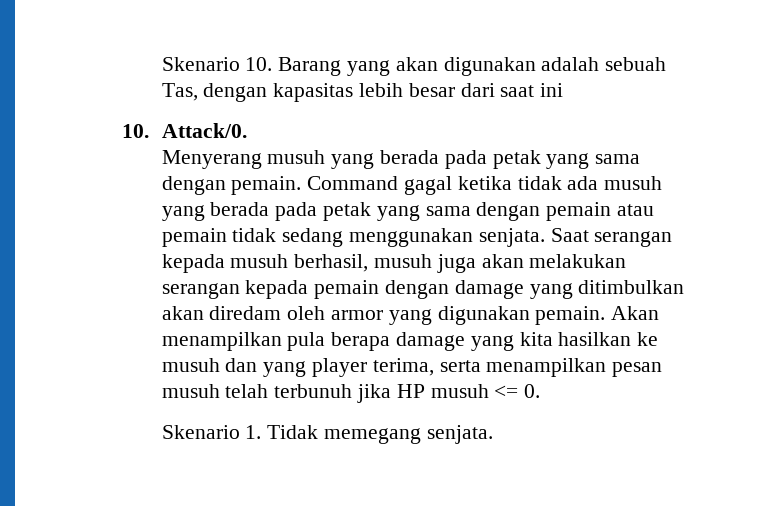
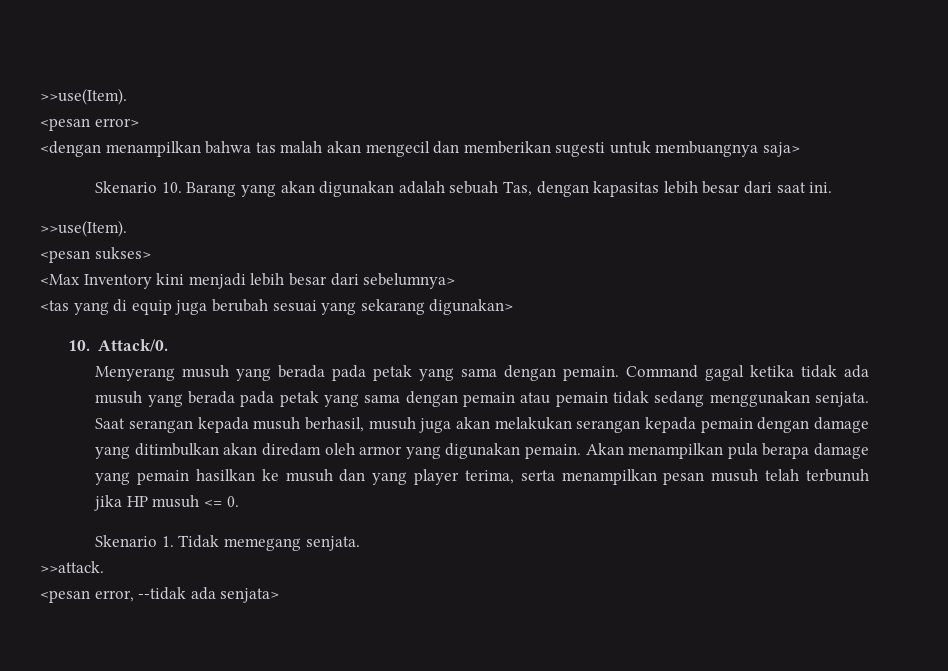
(161, 64) none -> [40,88,127,105] [40,118,139,131] [40,141,801,157] >>use(Item). // <pesan error> // <dengan menampilkan bahwa tas malah akan mengecil dan memberikan sugesti untuk membuangnya saja> //
[540,83,564,97] ini -> [809,182,833,193] [40,220,127,237] [40,247,151,263] [40,273,456,289] [40,299,514,315] ini. // >>use(Item). // <pesan sukses> // <Max Inventory kini menjadi lebih besar dari sebelumnya> // <tas yang di equip juga berubah sesuai yang sekarang digunakan>
[519,332,553,346] kita -> [137,470,190,485] pemain
(493, 434) none -> [40,561,104,573] [40,587,280,603] // >>attack. // <pesan error, --tidak ada senjata>

